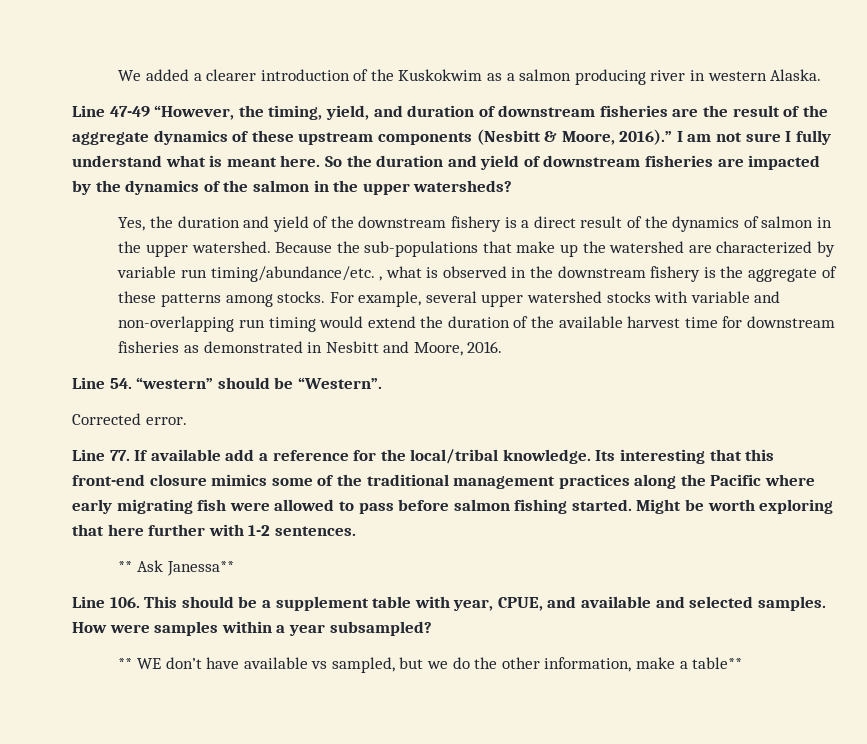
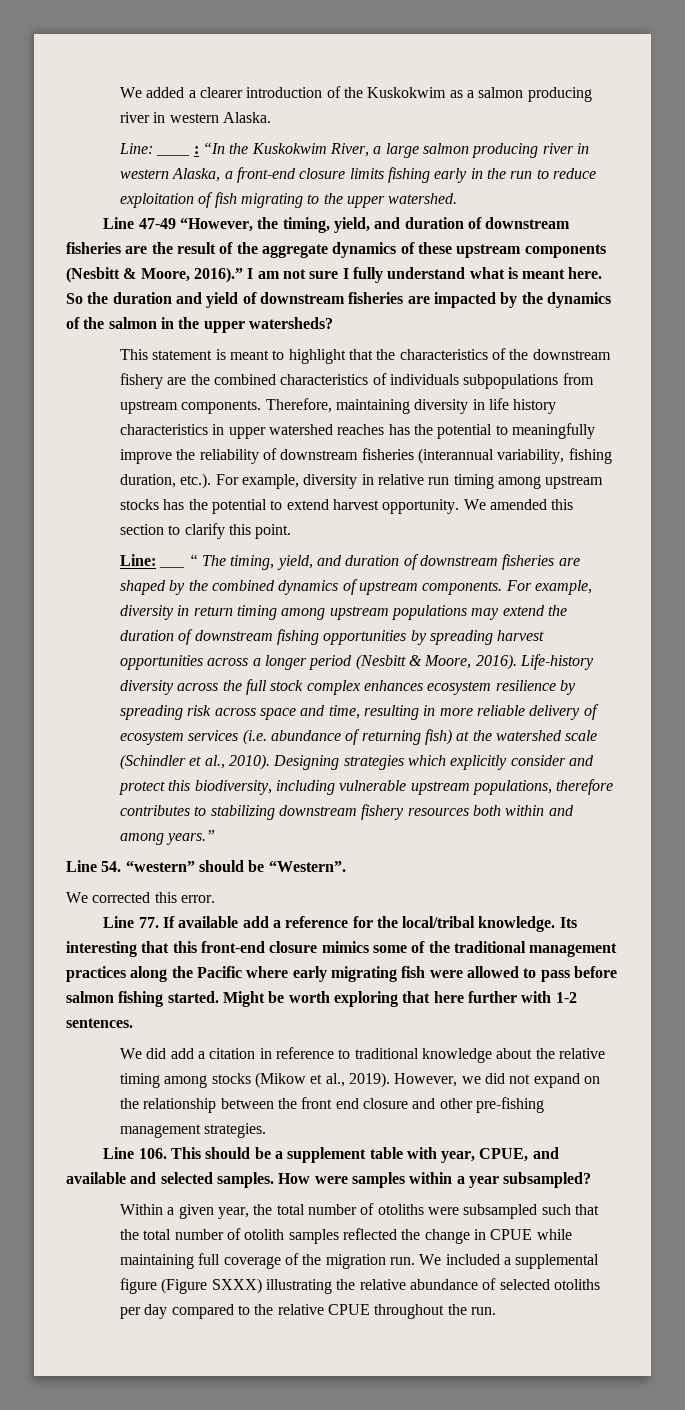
(822, 75) none -> [119,143,154,154] [156,154,191,156] [193,142,589,158] [120,167,596,183] [120,192,458,208] // Line: ____ : “In the Kuskokwim River, a large salmon producing river in western Alaska, a front-end closure limits fishing early in the run to reduce exploitation of fish migrating to the upper watershed.
[118,216,832,232] [118,241,836,257] [117,266,837,282] [118,291,781,307] [118,316,836,332] [118,341,503,356] Yes, the duration and yield of the downstream fishery is a direct result of the dynamics of salmon in the upper watershed. Because the sub-populations that make up the watershed are characterized by variable run timing/abundance/etc. , what is observed in the downstream fishery is the aggregate of these patterns among stocks. For example, several upper watershed stocks with variable and non-overlapping run timing would extend the duration of the available harvest time for downstream fisheries as demonstrated in Nesbitt and Moore, 2016. -> [120,348,611,364] [120,373,594,389] [120,398,557,414] [120,423,595,439] [120,448,612,464] [120,473,604,489] [120,499,574,514] [120,523,292,539] [120,554,157,566] [159,566,186,568] [188,554,580,570] [120,579,592,595] [120,605,567,620] [120,629,545,645] [120,654,594,670] [120,679,576,695] [120,704,599,720] [120,729,598,745] [120,754,594,770] [119,779,614,795] [120,804,574,820] [120,830,216,845] This statement is meant to highlight that the characteristics of the downstream fishery are the combined characteristics of individuals subpopulations from upstream components. Therefore, maintaining diversity in life history characteristics in upper watershed reaches has the potential to meaningfully improve the reliability of downstream fisheries (interannual variability, fishing duration, etc.). For example, diversity in relative run timing among upstream stocks has the potential to extend harvest opportunity. We amended this section to clarify this point. // Line: ___ “ The timing, yield, and duration of downstream fisheries are shaped by the combined dynamics of upstream components. For example, diversity in return timing among upstream populations may extend the duration of downstream fishing opportunities by spreading harvest opportunities across a longer period (Nesbitt & Moore, 2016). Life-history diversity across the full stock complex enhances ecosystem resilience by spreading risk across space and time, resulting in more reliable delivery of ecosystem services (i.e. abundance of returning fish) at the watershed scale (Schindler et al., 2010). Designing strategies which explicitly consider and protect this biodiversity, including vulnerable upstream populations, therefore contributes to stabilizing downstream fishery resources both within and among years.”
[72,413,141,425] Corrected -> [66,892,177,903] We corrected this
[118,560,234,576] ** Ask Janessa** -> [120,1047,605,1063] [120,1072,600,1088] [120,1097,544,1113] [120,1123,267,1138] We did add a citation in reference to traditional knowledge about the relative timing among stocks (Mikow et al., 2019). However, we did not expand on the relationship between the front end closure and other pre-fishing management strategies.
[118,657,743,673] ** WE don’t have available vs sampled, but we do the other information, make a table** -> [120,1203,599,1219] [120,1228,572,1244] [120,1253,600,1269] [120,1278,600,1294] [120,1304,496,1319] Within a given year, the total number of otoliths were subsampled such that the total number of otolith samples reflected the change in CPUE while maintaining full coverage of the migration run. We included a supplemental figure (Figure SXXX) illustrating the relative abundance of selected otoliths per day compared to the relative CPUE throughout the run.

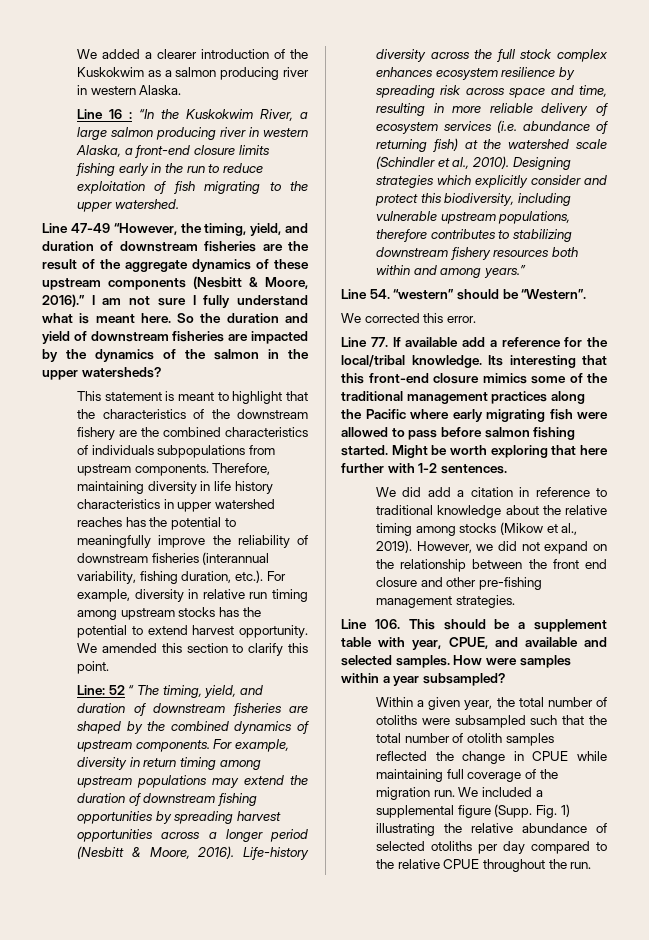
[119,143,154,154] [156,154,191,156] Line: ____ -> [77,109,123,119] Line 16
[159,566,186,568] ___ -> [108,685,125,695] 52
[161,1278,262,1294] (Figure SXXX) -> [494,804,570,818] (Supp. Fig. 1)

